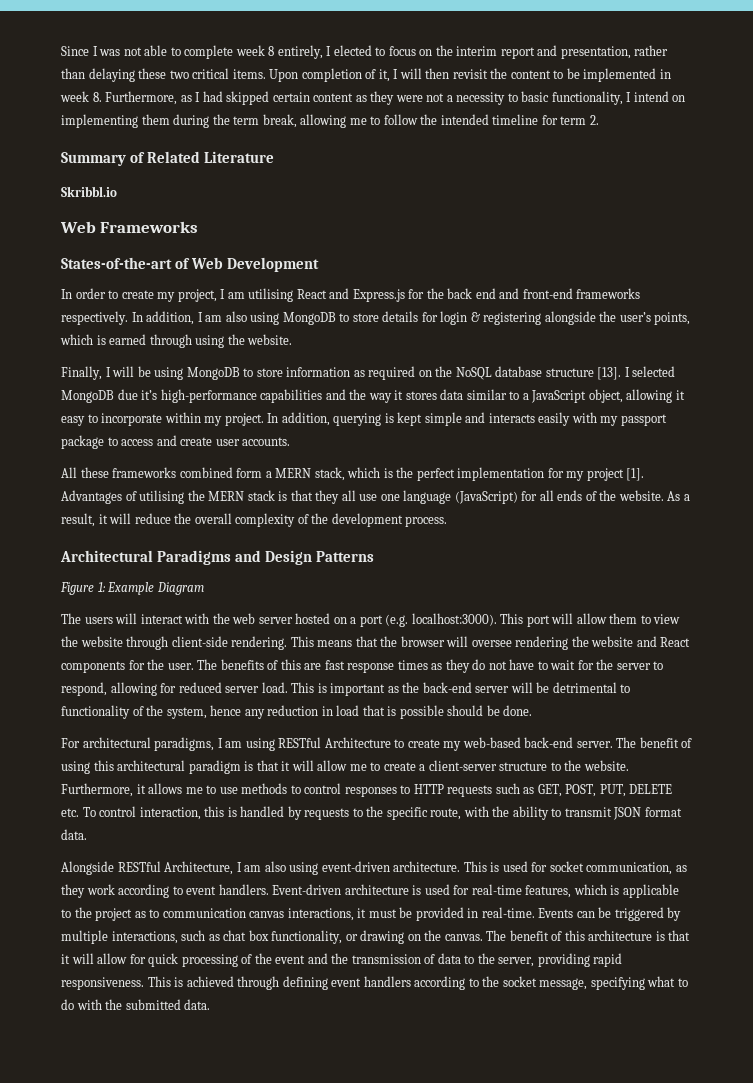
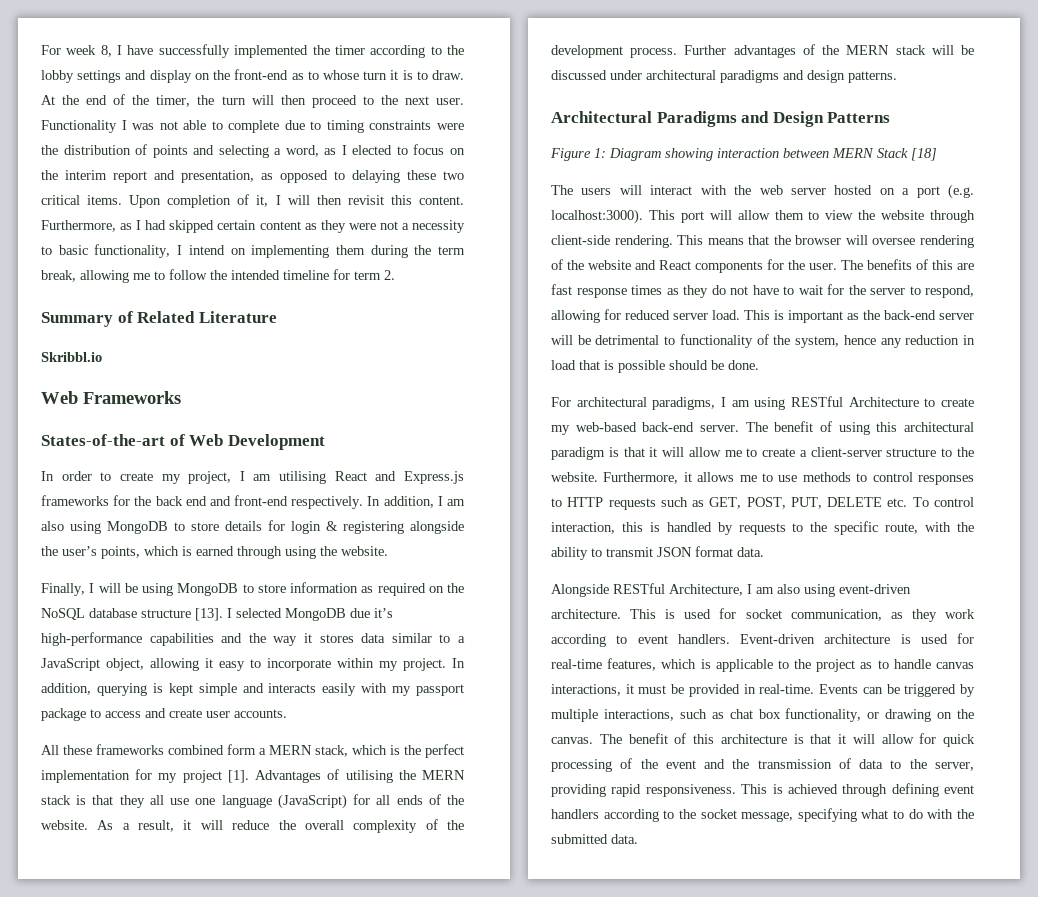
[61,46,89,56] Since -> [41,44,465,58] [41,69,465,83] [41,94,464,108] [41,120,117,133] For week 8, I have successfully implemented the timer according to the lobby settings and display on the front-end as to whose turn it is to draw. At the end of the timer, the turn will then proceed to the next user. Functionality
[235,45,323,59] week 8 entirely, -> [284,120,464,133] [41,144,337,158] due to timing constraints were the distribution of points and selecting a word, as
[634,45,669,56] [61,68,85,79] rather than -> [261,170,345,183] as opposed to
[490,68,671,82] [60,91,102,102] the content to be implemented in week 8. -> [390,195,464,205] this content.
(405, 295) none -> [41,495,109,506] frameworks
[576,288,641,299] frameworks -> (289, 500) none
(448, 521) none -> [684,44,974,58] [551,70,897,83] Further advantages of the MERN stack will be discussed under architectural paradigms and design patterns.
[107,582,155,595] Example -> (606, 153) none
(204, 588) none -> [665,148,937,161] showing interaction between MERN Stack [18]
(569, 643) none -> [551,259,563,270] of
[162,908,246,918] communication -> [893,659,931,669] handle

